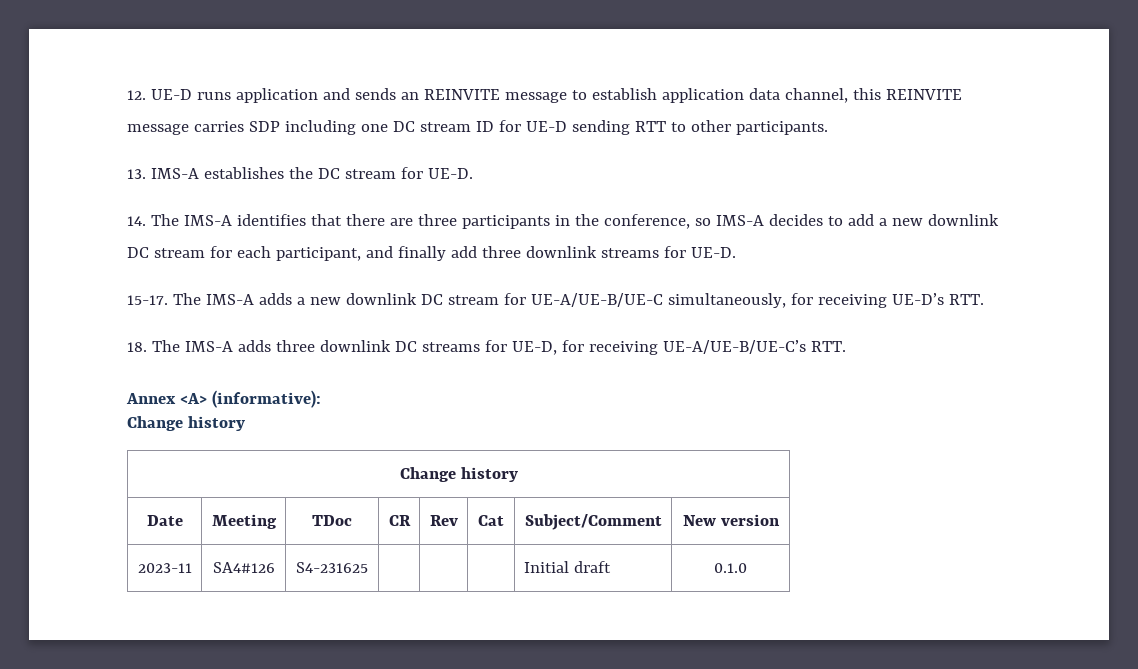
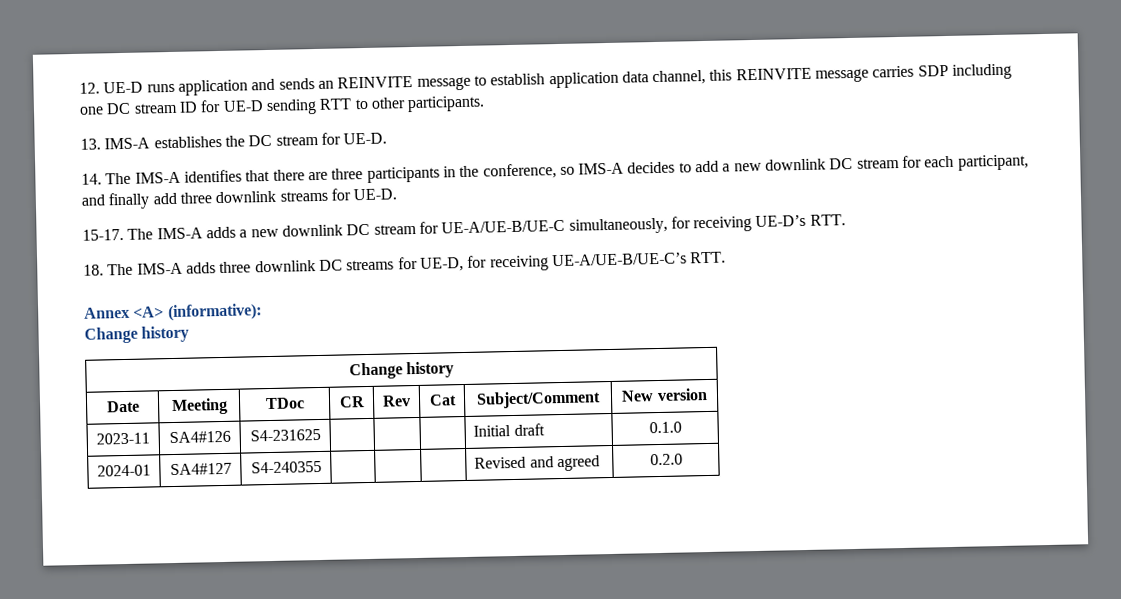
(747, 568) none -> [97,464,151,477] [169,462,232,476] [250,460,322,474] [474,455,601,472] [649,453,683,466] // 2024-01 | SA4#127 | S4-240355 | | | | Revised and agreed | 0.2.0

